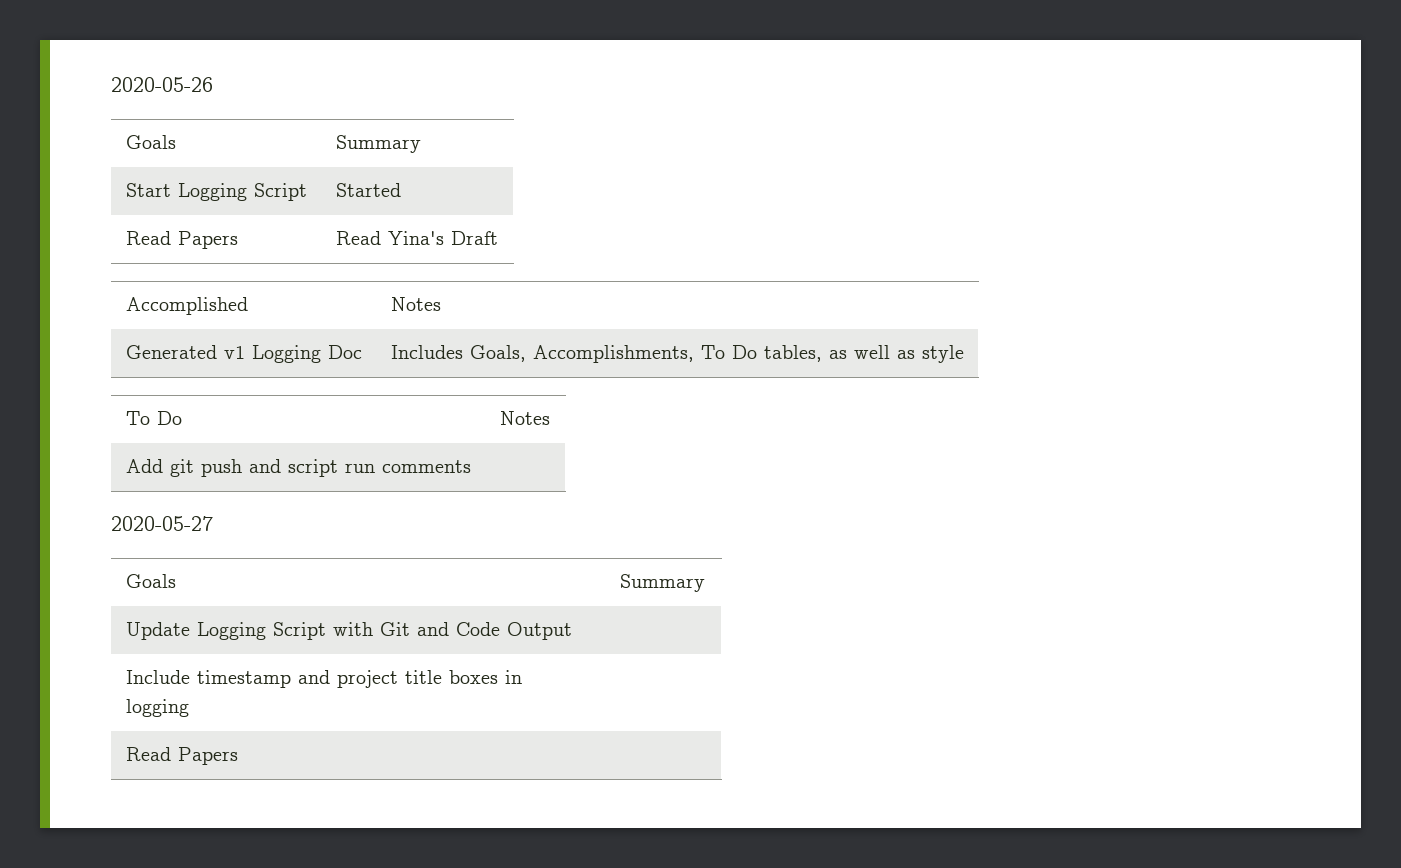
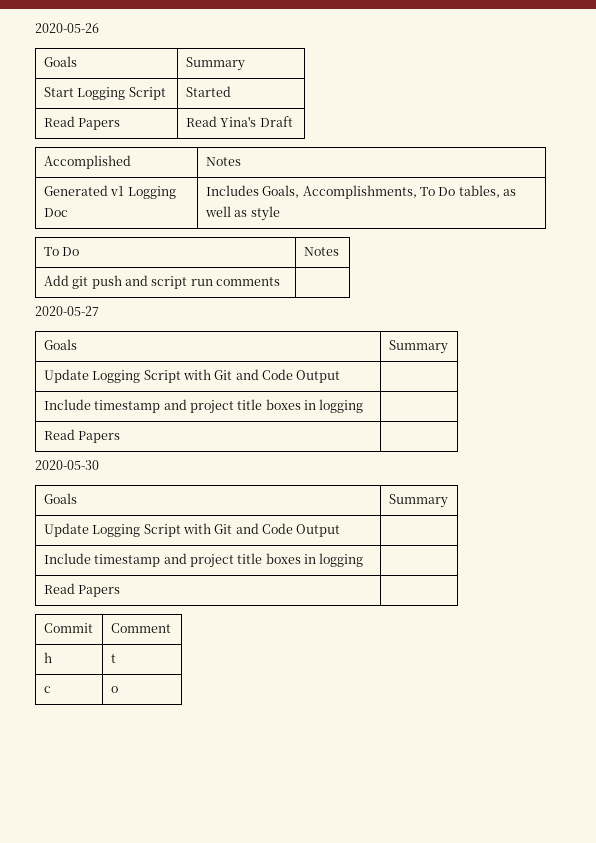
(238, 756) none -> [35,460,99,470] [43,493,77,504] [388,494,448,508] [43,523,341,537] [43,553,364,568] [43,583,121,597] [43,623,93,633] [110,623,171,633] [43,652,52,663] [110,654,116,663] [43,686,51,693] [110,686,118,693] // 2020-05-30 // Goals | Summary // Update Logging Script with Git and Code Output | // Include timestamp and project title boxes in logging | // Read Papers | // Commit | Comment // h | t // c | o

